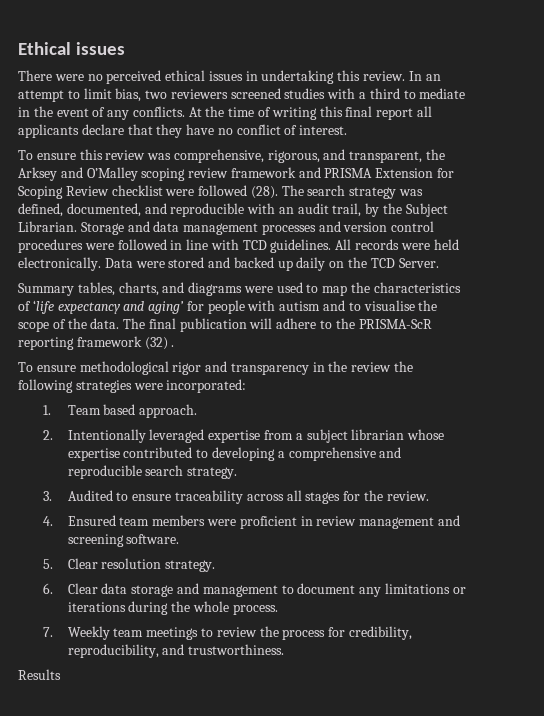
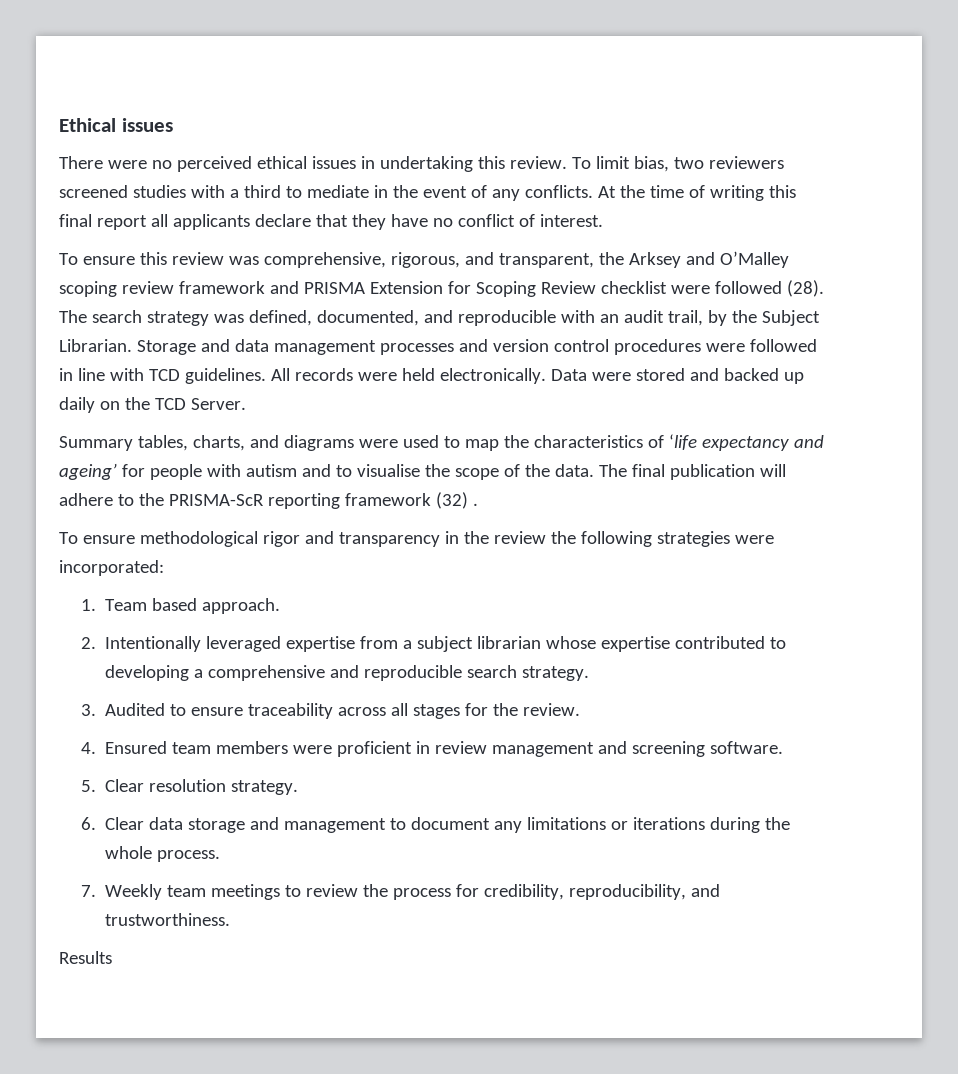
[408,71,441,81] [18,90,80,102] In an attempt to -> [571,157,591,169] To
[148,301,185,314] aging’ -> [59,463,117,480] ageing’

